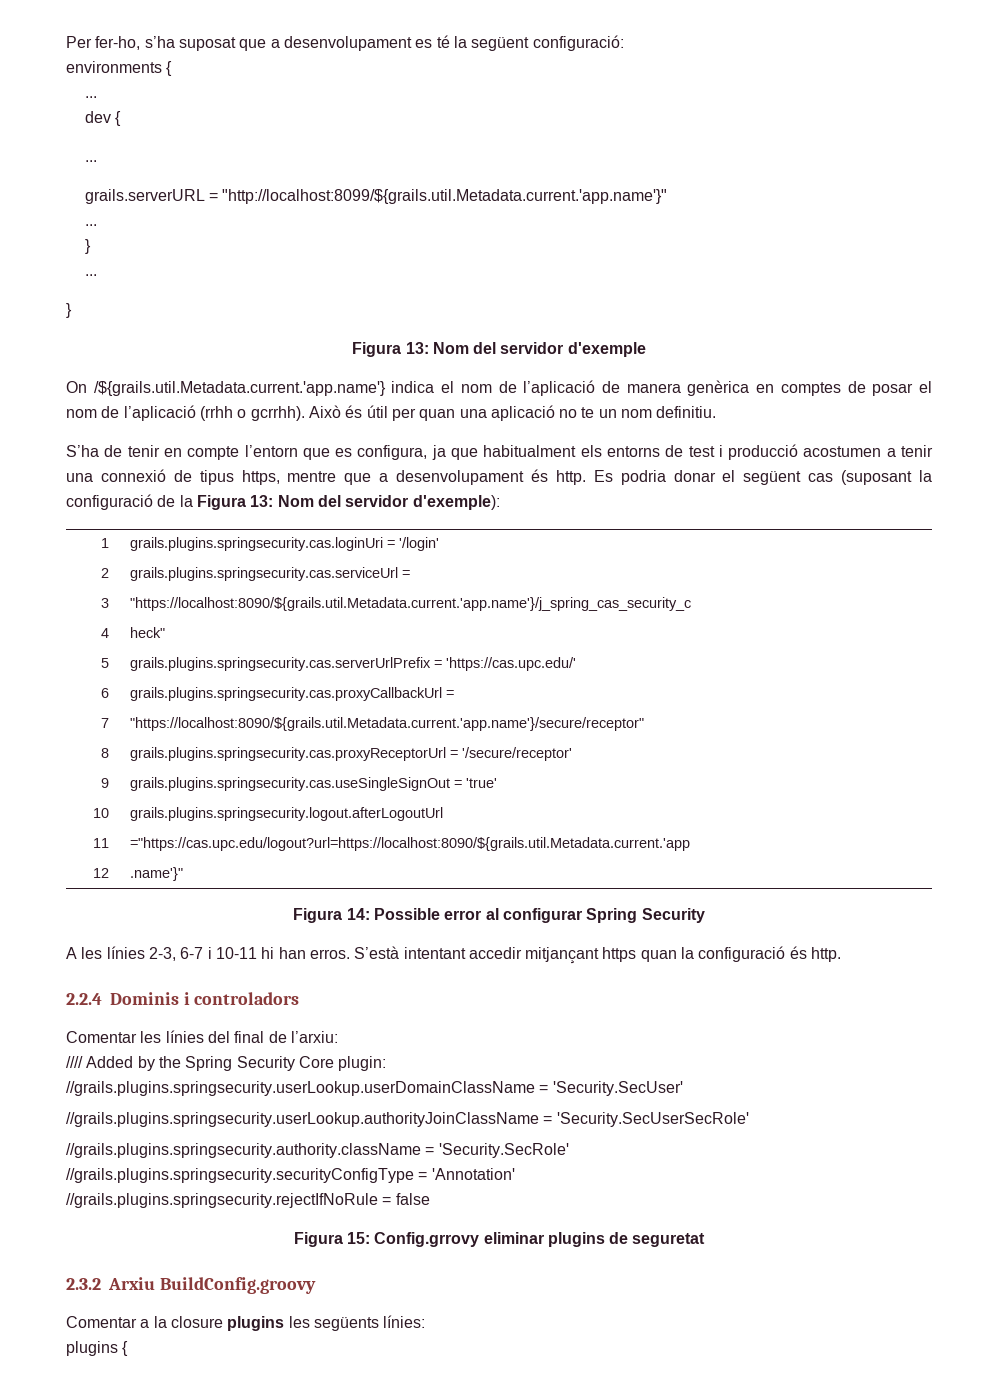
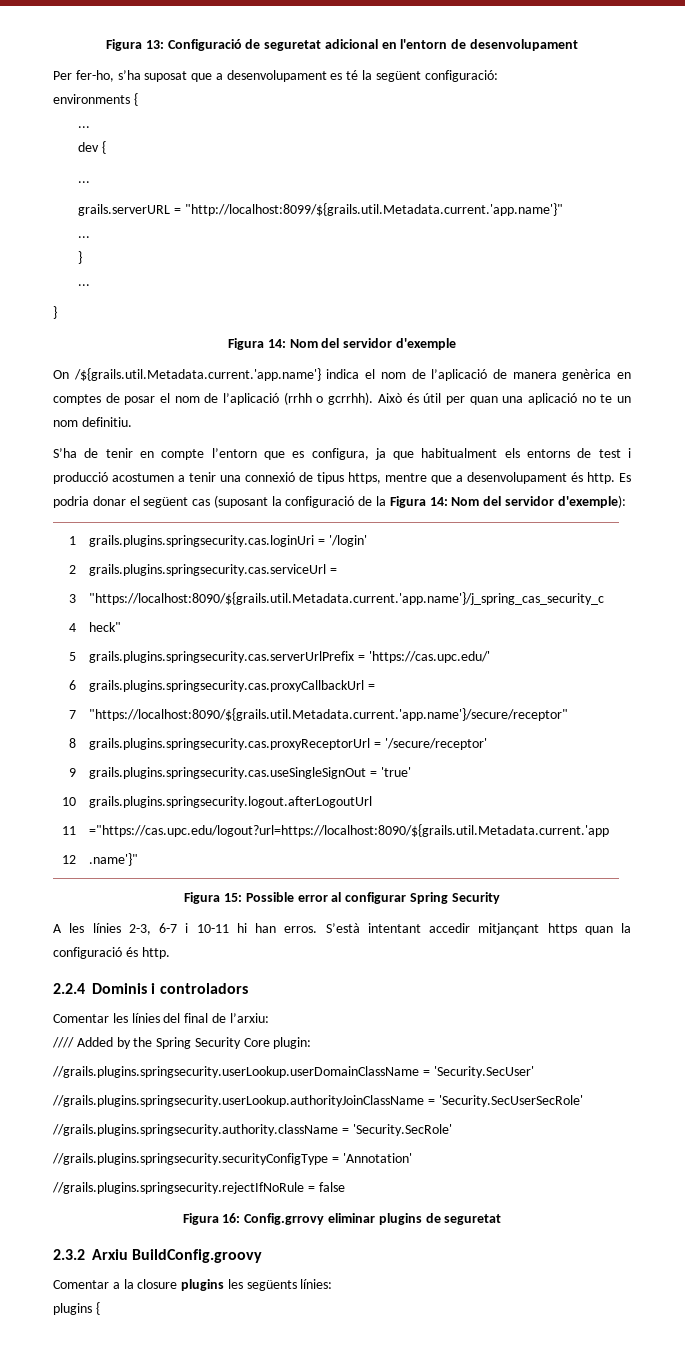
(66, 42) none -> [105,39,579,51] Figura 13: Configuració de seguretat adicional en l'entorn de desenvolupament //
[405,342,429,354] 13: -> [267,339,286,348] 14:
[250,495,274,507] 13: -> [429,497,448,506] 14:
[346,908,370,920] 14: -> [224,893,243,902] 15:
[346,1232,370,1244] 15: -> [222,1213,241,1223] 16:

